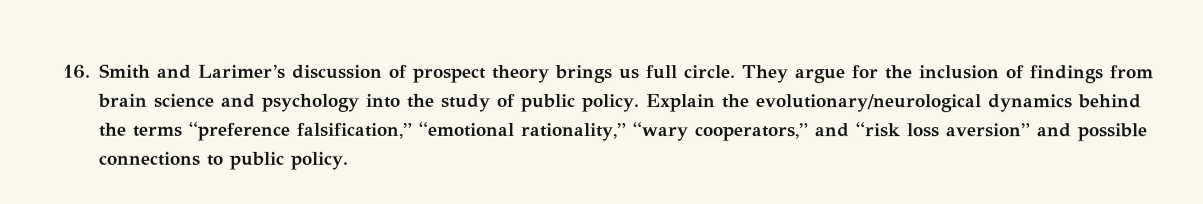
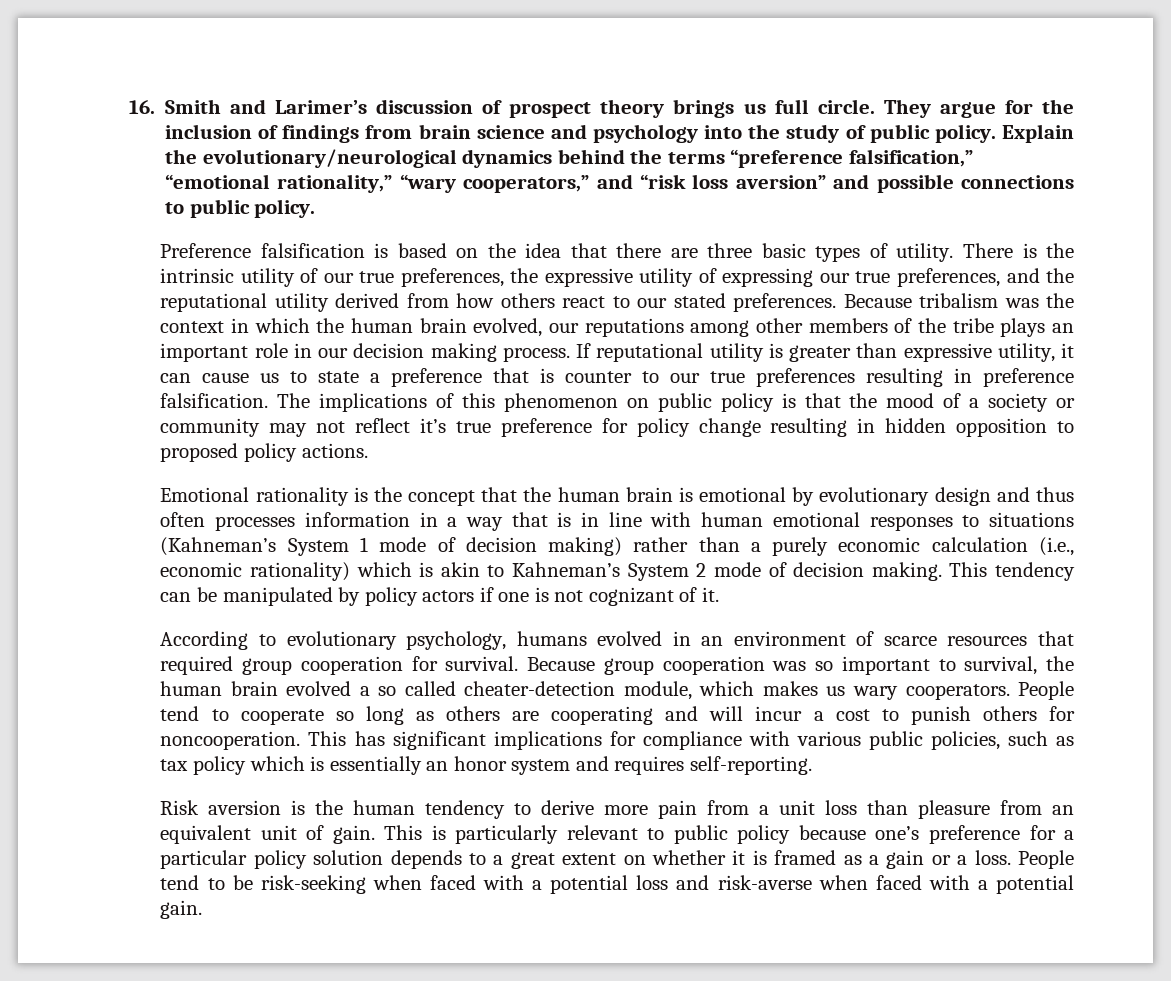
(349, 160) none -> [160,243,1074,262] [160,268,1075,287] [160,293,1074,312] [160,318,1075,337] [160,343,1075,362] [160,368,1075,387] [160,393,1076,412] [160,418,1074,437] [160,443,368,462] [160,487,1074,506] [160,512,1074,531] [160,537,1075,556] [160,562,1076,581] [160,587,719,606] [160,631,1074,650] [160,656,1075,675] [160,681,1074,700] [160,706,1076,725] [160,731,1074,750] [160,756,812,775] [160,800,1075,819] [160,825,1075,844] [160,850,1074,869] [160,875,1075,894] [160,900,203,919] // Preference falsification is based on the idea that there are three basic types of utility. There is the intrinsic utility of our true preferences, the expressive utility of expressing our true preferences, and the reputational utility derived from how others react to our stated preferences. Because tribalism was the context in which the human brain evolved, our reputations among other members of the tribe plays an important role in our decision making process. If reputational utility is greater than expressive utility, it can cause us to state a preference that is counter to our true preferences resulting in preference falsification. The implications of this phenomenon on public policy is that the mood of a society or community may not reflect it’s true preference for policy change resulting in hidden opposition to proposed policy actions. // Emotional rationality is the concept that the human brain is emotional by evolutionary design and thus often processes information in a way that is in line with human emotional responses to situations (Kahneman’s System 1 mode of decision making) rather than a purely economic calculation (i.e., economic rationality) which is akin to Kahneman’s System 2 mode of decision making. This tendency can be manipulated by policy actors if one is not cognizant of it. // According to evolutionary psychology, humans evolved in an environment of scarce resources that required group cooperation for survival. Because group cooperation was so important to survival, the human brain evolved a so called cheater-detection module, which makes us wary cooperators. People tend to cooperate so long as others are cooperating and will incur a cost to punish others for noncooperation. This has significant implications for compliance with various public policies, such as tax policy which is essentially an honor system and requires self-reporting. // Risk aversion is the human tendency to derive more pain from a unit loss than pleasure from an equivalent unit of gain. This is particularly relevant to public policy because one’s preference for a particular policy solution depends to a great extent on whether it is framed as a gain or a loss. People tend to be risk-seeking when faced with a potential loss and risk-averse when faced with a potential gain.

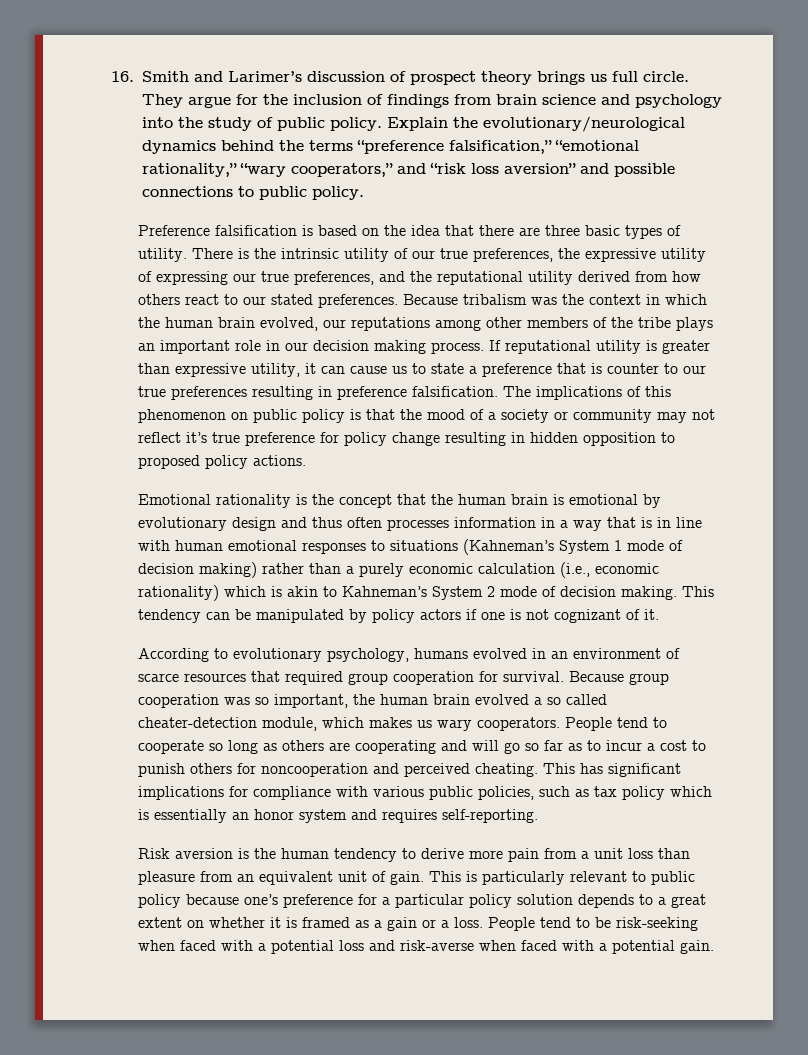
[841,656,1038,675] important to survival, -> [273,694,348,708] important,
(744, 713) none -> [503,740,601,754] go so far as to
[160,731,301,750] noncooperation. -> [260,763,538,777] noncooperation and perceived cheating.

